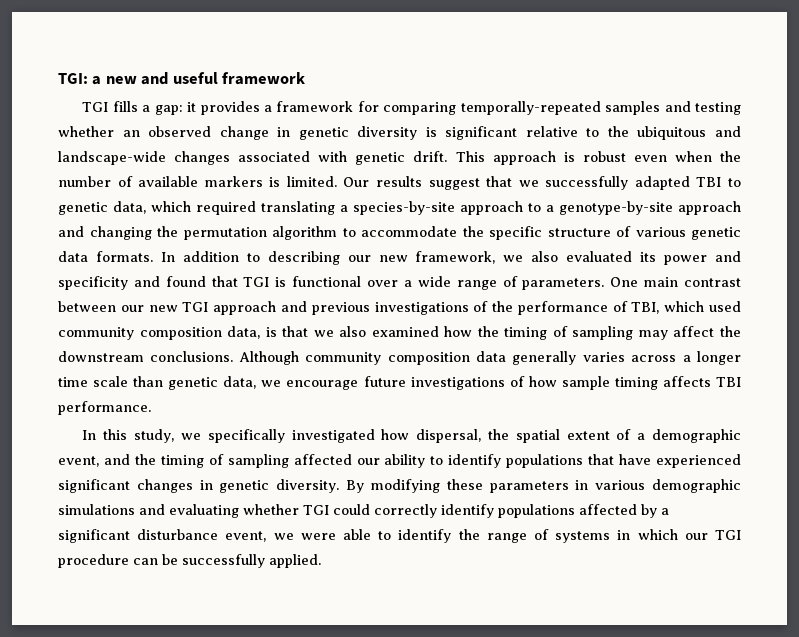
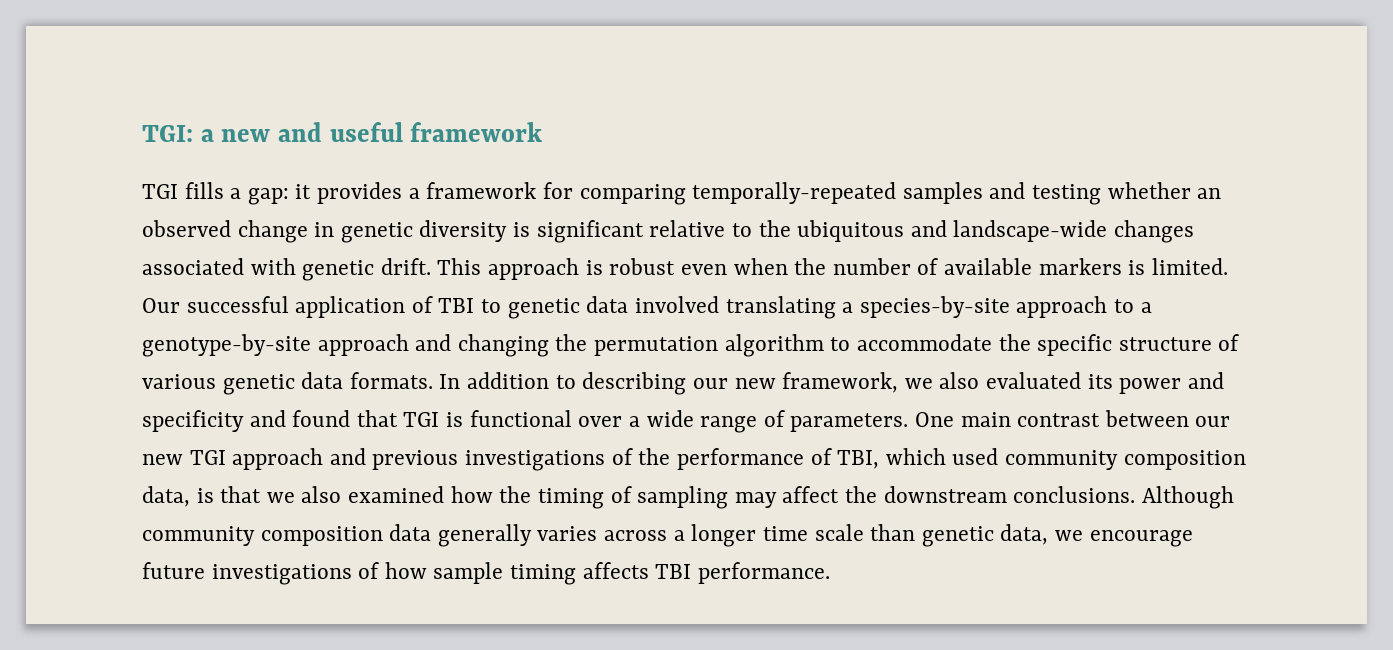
[376,176,741,190] [58,201,256,215] results suggest that we successfully adapted TBI to genetic data, which required -> [186,296,719,319] successful application of TBI to genetic data involved
[82,429,741,443] [58,454,742,468] [58,479,742,493] [58,504,669,518] [58,529,741,543] [58,554,321,568] // In this study, we specifically investigated how dispersal, the spatial extent of a demographic event, and the timing of sampling affected our ability to identify populations that have experienced significant changes in genetic diversity. By modifying these parameters in various demographic simulations and evaluating whether TGI could correctly identify populations affected by a significant disturbance event, we were able to identify the range of systems in which our TGI procedure can be successfully applied. -> (830, 573) none

